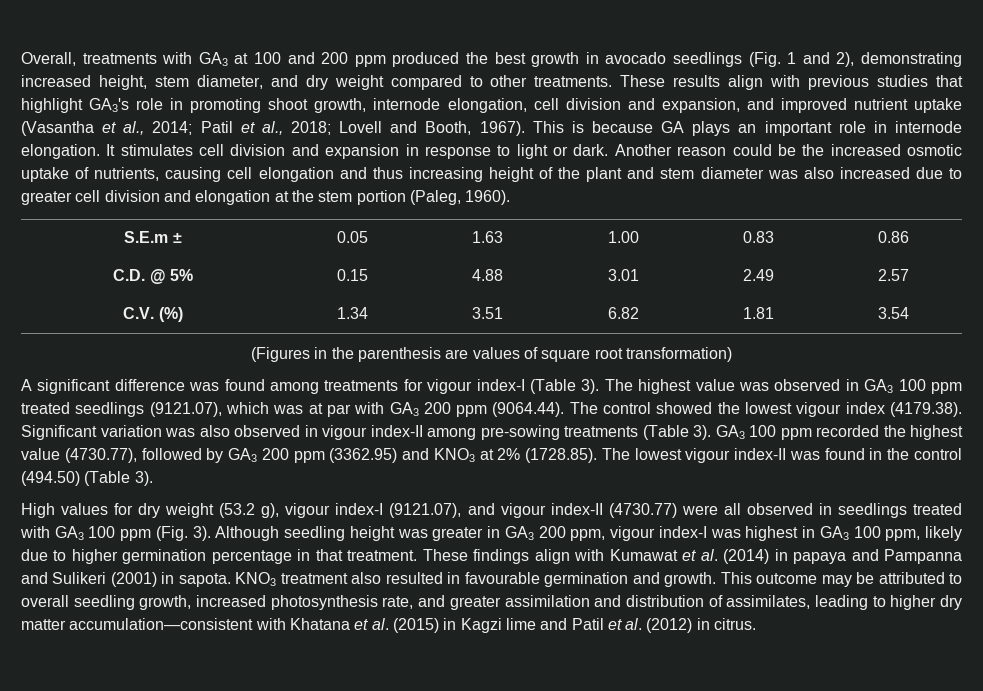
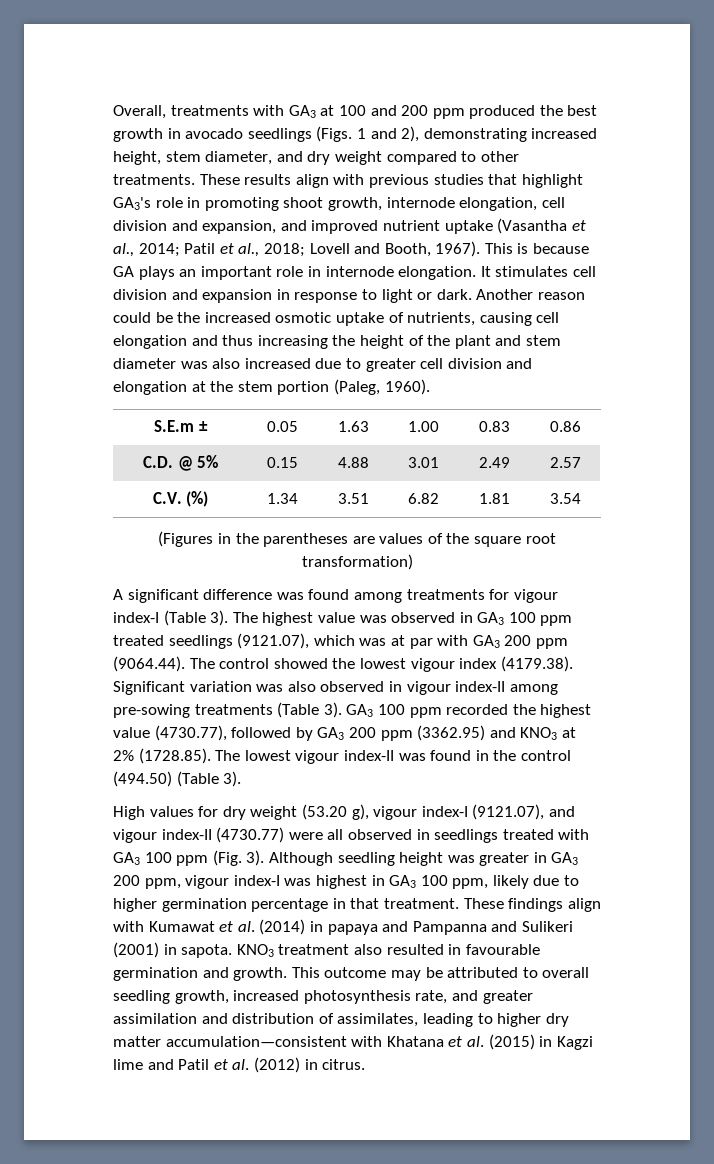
[748,52,781,67] (Fig. -> [316,126,353,142] (Figs.
(483, 174) none -> [332,335,356,346] the
[358,347,442,362] parenthesis -> [263,533,349,547] parentheses
(538, 353) none -> [446,533,470,544] the
[219,503,256,518] (53.2 -> [301,804,347,820] (53.20

